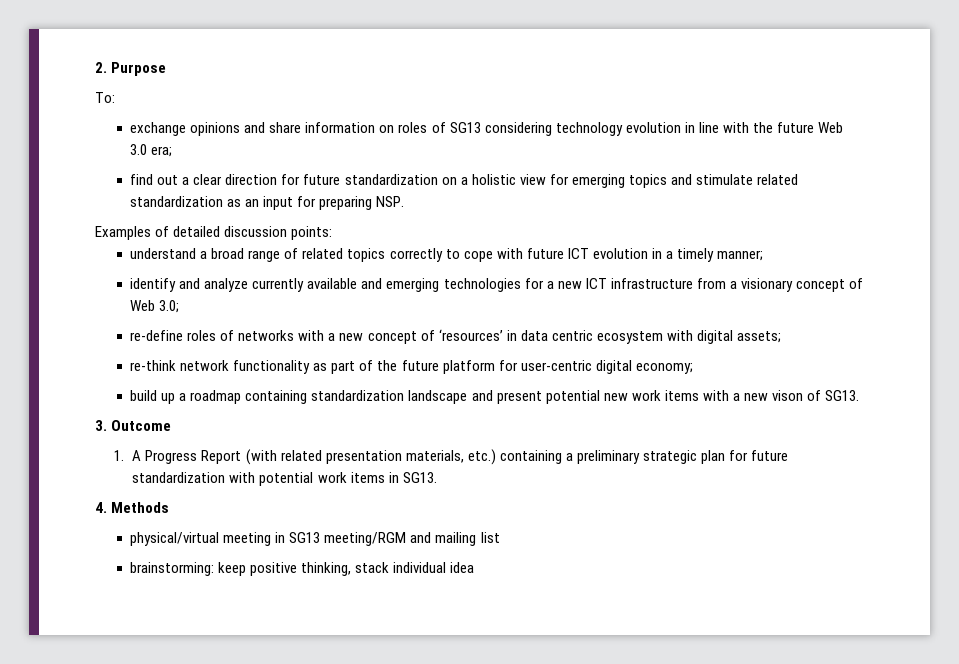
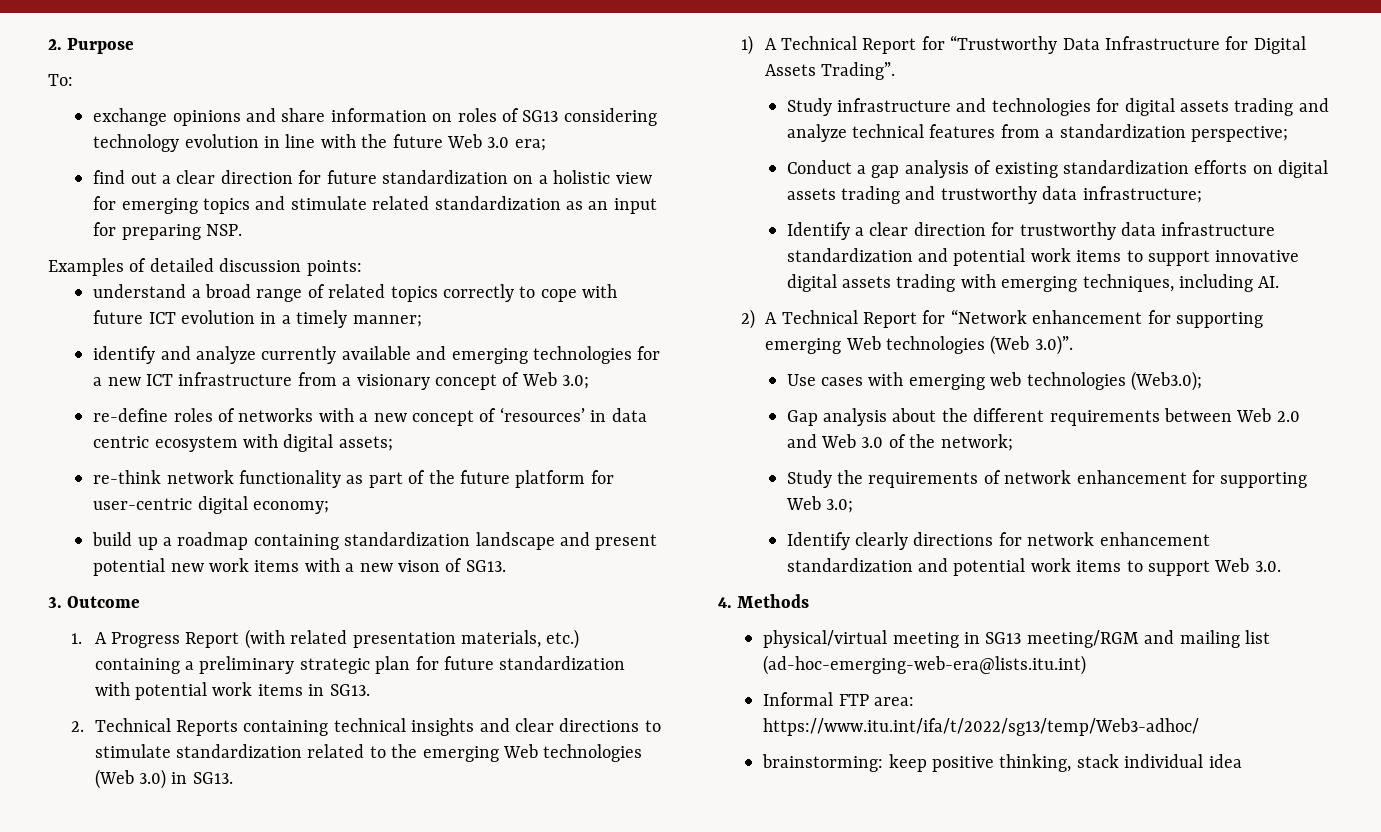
(437, 477) none -> [71,718,661,736] [94,744,643,762] [94,769,233,789] [741,35,1306,55] [764,62,895,80] [786,98,1329,116] [786,124,1288,142] [786,160,1329,178] [786,186,1202,204] [786,222,1276,240] [786,248,1300,266] [786,274,1280,292] [741,309,1264,329] [765,335,1073,355] [786,371,1202,391] [786,408,1300,426] [786,434,1013,451] [786,470,1308,488] [785,496,853,513] [786,532,1210,550] [786,558,1281,576] // 2. Technical Reports containing technical insights and clear directions to stimulate standardization related to the emerging Web technologies (Web 3.0) in SG13. // 1) A Technical Report for “Trustworthy Data Infrastructure for Digital Assets Trading”. // Study infrastructure and technologies for digital assets trading and analyze technical features from a standardization perspective; // Conduct a gap analysis of existing standardization efforts on digital assets trading and trustworthy data infrastructure; // Identify a clear direction for trustworthy data infrastructure standardization and potential work items to support innovative digital assets trading with emerging techniques, including AI. // 2) A Technical Report for “Network enhancement for supporting emerging Web technologies (Web 3.0)”. // Use cases with emerging web technologies (Web3.0); // Gap analysis about the different requirements between Web 2.0 and Web 3.0 of the network; // Study the requirements of network enhancement for supporting Web 3.0; // Identify clearly directions for network enhancement standardization and potential work items to support Web 3.0.
(500, 537) none -> [763,655,1087,675] [763,692,915,706] [763,718,1200,736] (ad-hoc-emerging-web-era@lists.itu.int) // Informal FTP area: https://www.itu.int/ifa/t/2022/sg13/temp/Web3-adhoc/

